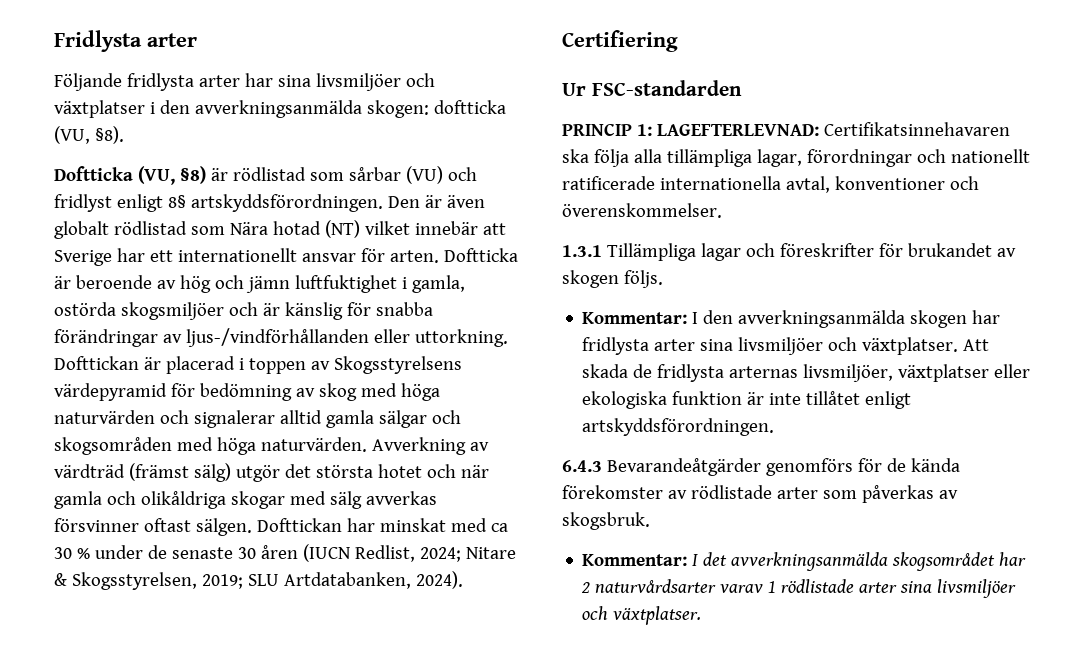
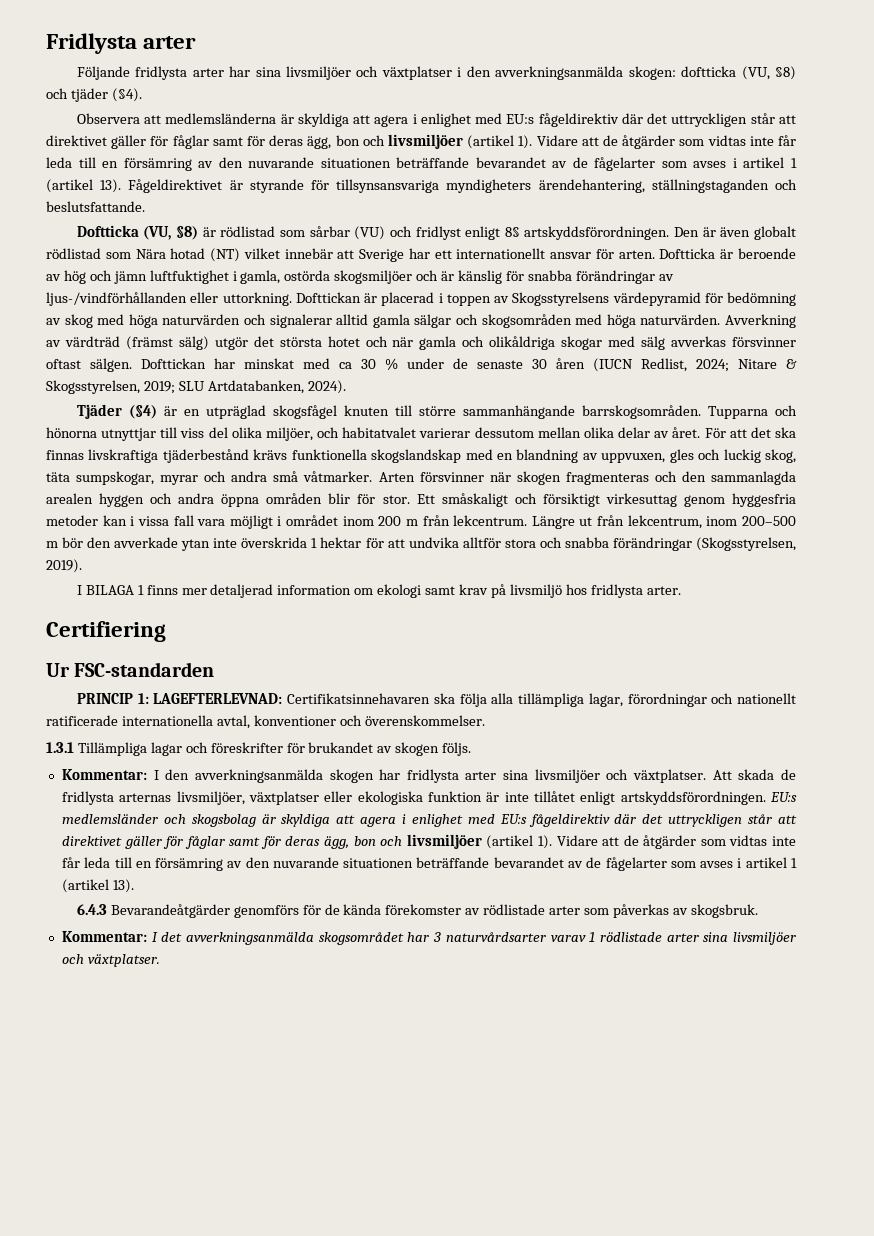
[94,126,124,144] §8). -> [775,66,796,80] [46,88,142,102] [76,113,797,127] [46,134,797,149] [46,157,797,171] [46,179,797,193] [46,201,145,212] §8) och tjäder (§4). // Observera att medlemsländerna är skyldiga att agera i enlighet med EU:s fågeldirektiv där det uttryckligen står att direktivet gäller för fåglar samt för deras ägg, bon och livsmiljöer (artikel 1). Vidare att de åtgärder som vidtas inte får leda till en försämring av den nuvarande situationen beträffande bevarandet av de fågelarter som avses i artikel 1 (artikel 13). Fågeldirektivet är styrande för tillsynsansvariga myndigheters ärendehantering, ställningstaganden och beslutsfattande.
(463, 580) none -> [76,404,797,419] [46,427,796,441] [46,449,797,463] [46,471,796,485] [46,493,797,507] [46,515,797,529] [46,537,796,551] [46,559,82,573] [76,584,681,598] // Tjäder (§4) är en utpräglad skogsfågel knuten till större sammanhängande barrskogsområden. Tupparna och hönorna utnyttjar till viss del olika miljöer, och habitatvalet varierar dessutom mellan olika delar av året. För att det ska finnas livskraftiga tjäderbestånd krävs funktionella skogslandskap med en blandning av uppvuxen, gles och luckig skog, täta sumpskogar, myrar och andra små våtmarker. Arten försvinner när skogen fragmenteras och den sammanlagda arealen hyggen och andra öppna områden blir för stor. Ett småskaligt och försiktigt virkesuttag genom hyggesfria metoder kan i vissa fall vara möjligt i området inom 200 m från lekcentrum. Längre ut från lekcentrum, inom 200–500 m bör den avverkade ytan inte överskrida 1 hektar för att undvika alltför stora och snabba förändringar (Skogsstyrelsen, 2019). // I BILAGA 1 finns mer detaljerad information om ekologi samt krav på livsmiljö hos fridlysta arter.
(775, 427) none -> [769,792,797,802] [61,814,797,827] [61,834,796,849] [61,857,798,871] [61,879,134,893] EU:s medlemsländer och skogsbolag är skyldiga att agera i enlighet med EU:s fågeldirektiv där det uttryckligen står att direktivet gäller för fåglar samt för deras ägg, bon och livsmiljöer (artikel 1). Vidare att de åtgärder som vidtas inte får leda till en försämring av den nuvarande situationen beträffande bevarandet av de fågelarter som avses i artikel 1 (artikel 13).
[581,582,591,593] 2 -> [433,932,442,942] 3

